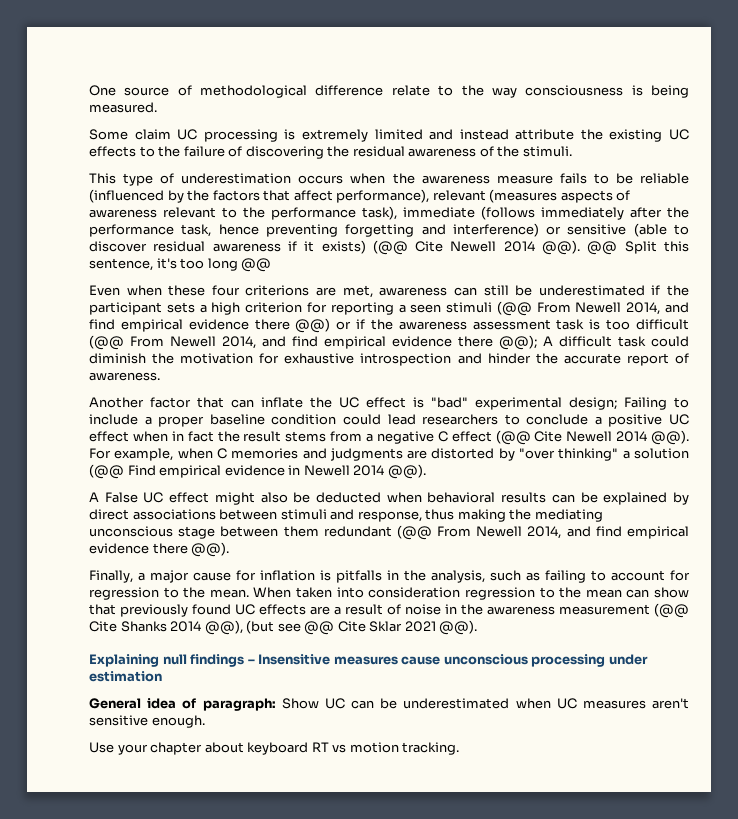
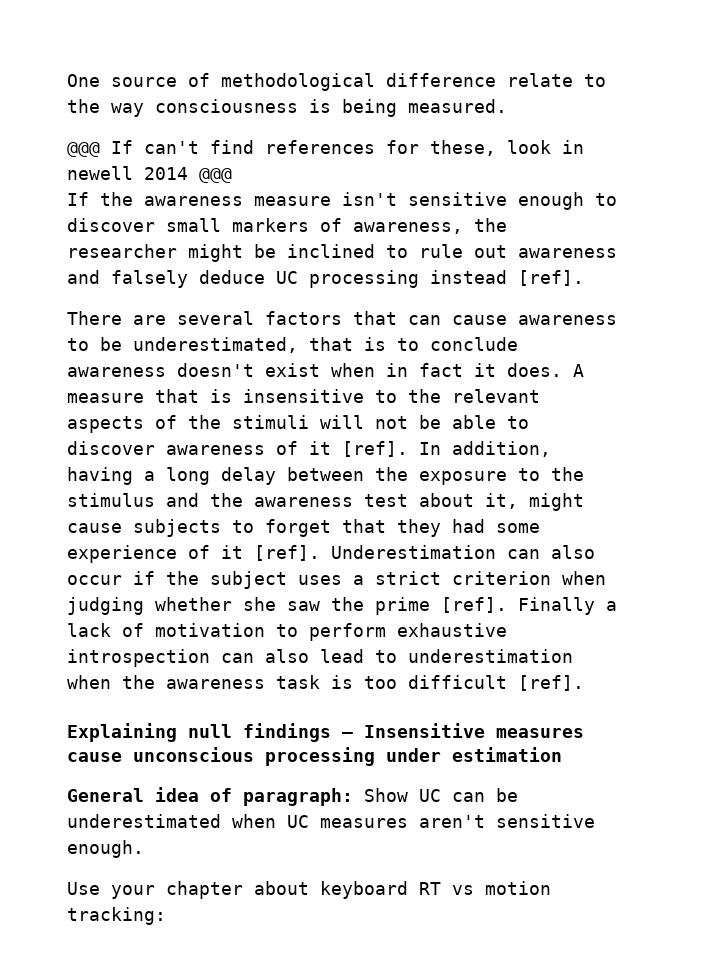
[89,129,689,142] [89,146,572,159] [89,173,689,186] [89,189,631,203] [89,206,689,220] [89,223,689,237] [89,240,689,255] [89,258,272,272] [89,285,690,298] [89,301,689,316] [89,318,689,333] [89,335,689,350] [89,353,689,366] [89,372,160,381] [89,397,689,410] [89,414,689,427] [89,430,689,445] [89,448,689,461] [89,464,426,479] [89,492,689,505] [89,509,603,522] [89,525,689,540] [89,542,230,557] [89,570,690,583] [89,587,690,600] [89,603,689,618] [89,620,478,635] Some claim UC processing is extremely limited and instead attribute the existing UC effects to the failure of discovering the residual awareness of the stimuli. // This type of underestimation occurs when the awareness measure fails to be reliable (influenced by the factors that affect performance), relevant (measures aspects of awareness relevant to the performance task), immediate (follows immediately after the performance task, hence preventing forgetting and interference) or sensitive (able to discover residual awareness if it exists) (@@ Cite Newell 2014 @@). @@ Split this sentence, it's too long @@ // Even when these four criterions are met, awareness can still be underestimated if the participant sets a high criterion for reporting a seen stimuli (@@ From Newell 2014, and find empirical evidence there @@) or if the awareness assessment task is too difficult (@@ From Newell 2014, and find empirical evidence there @@); A difficult task could diminish the motivation for exhaustive introspection and hinder the accurate report of awareness. // Another factor that can inflate the UC effect is "bad" experimental design; Failing to include a proper baseline condition could lead researchers to conclude a positive UC effect when in fact the result stems from a negative C effect (@@ Cite Newell 2014 @@). For example, when C memories and judgments are distorted by "over thinking" a solution (@@ Find empirical evidence in Newell 2014 @@). // A False UC effect might also be deducted when behavioral results can be explained by direct associations between stimuli and response, thus making the mediating unconscious stage between them redundant (@@ From Newell 2014, and find empirical evidence there @@). // Finally, a major cause for inflation is pitfalls in the analysis, such as failing to account for regression to the mean. When taken into consideration regression to the mean can show that previously found UC effects are a result of noise in the awareness measurement (@@ Cite Shanks 2014 @@), (but see @@ Cite Sklar 2021 @@). -> [67,140,584,157] [67,166,232,183] [67,192,617,210] [67,218,507,234] [67,244,617,262] [67,270,584,288] [67,311,617,325] [67,337,518,353] [67,363,584,377] [67,389,540,403] [67,415,529,433] [67,441,551,457] [67,467,584,485] [67,493,584,511] [67,519,540,537] [67,545,595,563] [67,571,606,589] [67,597,617,615] [67,623,507,641] [67,649,573,667] [67,675,584,691] @@@ If can't find references for these, look in newell 2014 @@@ // If the awareness measure isn't sensitive enough to discover small markers of awareness, the researcher might be inclined to rule out awareness and falsely deduce UC processing instead [ref]. // There are several factors that can cause awareness to be underestimated, that is to conclude awareness doesn't exist when in fact it does. A measure that is insensitive to the relevant aspects of the stimuli will not be able to discover awareness of it [ref]. In addition, having a long delay between the exposure to the stimulus and the awareness test about it, might cause subjects to forget that they had some experience of it [ref]. Underestimation can also occur if the subject uses a strict criterion when judging whether she saw the prime [ref]. Finally a lack of motivation to perform exhaustive introspection can also lead to underestimation when the awareness task is too difficult [ref].
[402,742,460,755] tracking. -> [67,907,166,925] tracking:

